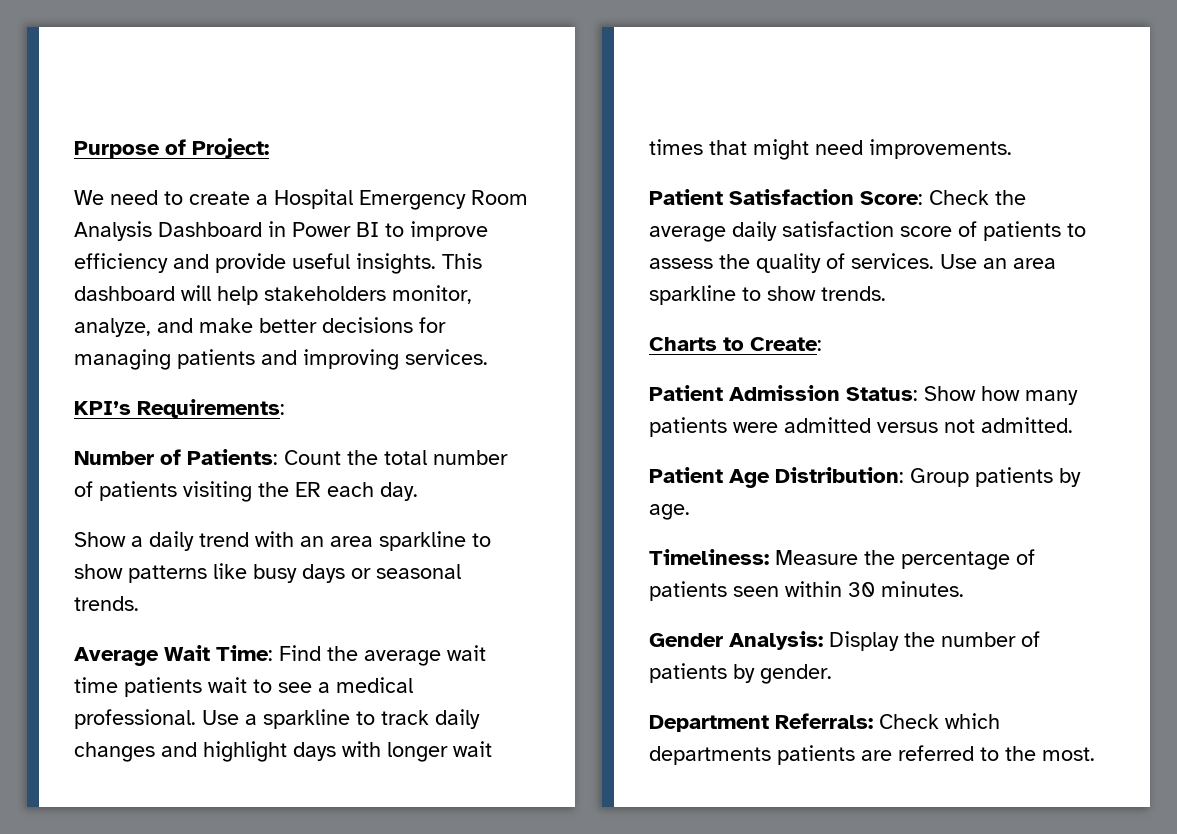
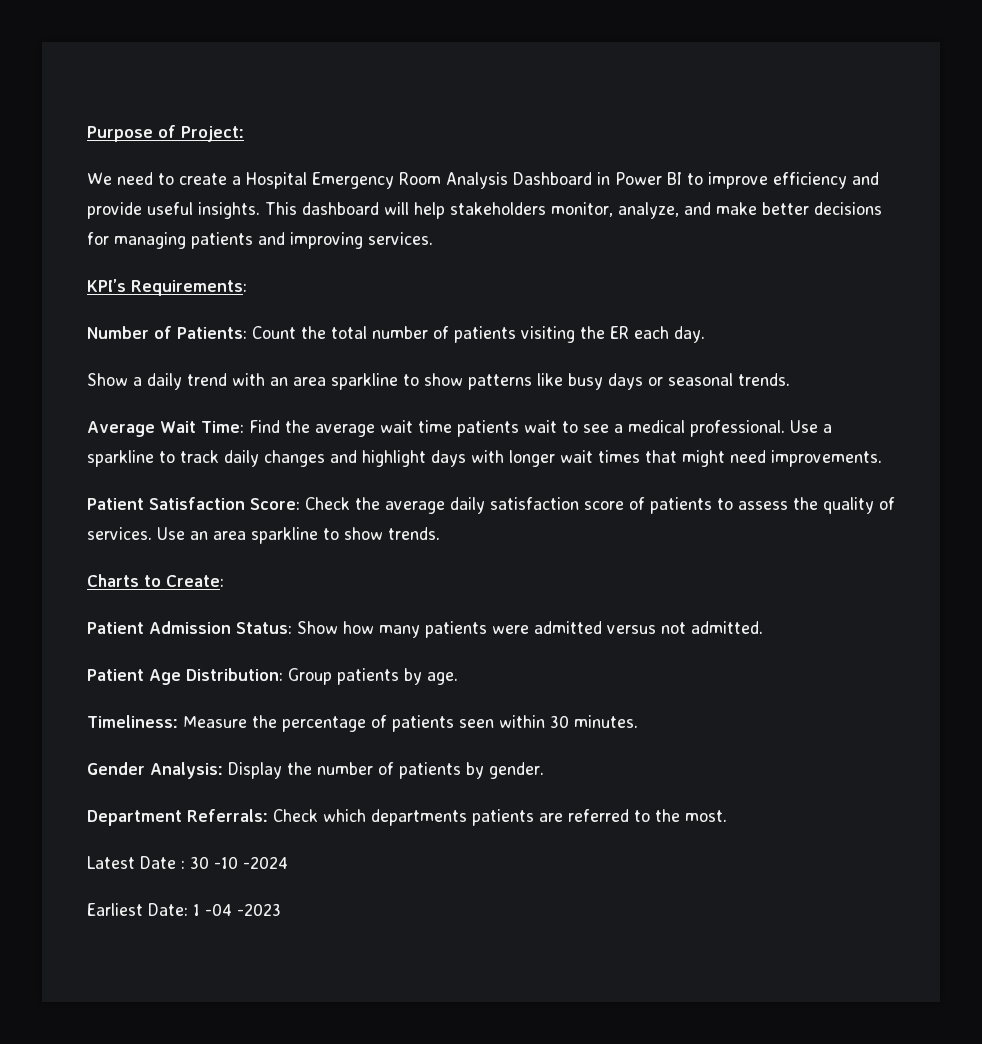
(1095, 754) none -> [87,856,288,869] [87,903,281,916] // Latest Date : 30 -10 -2024 // Earliest Date: 1 -04 -2023

